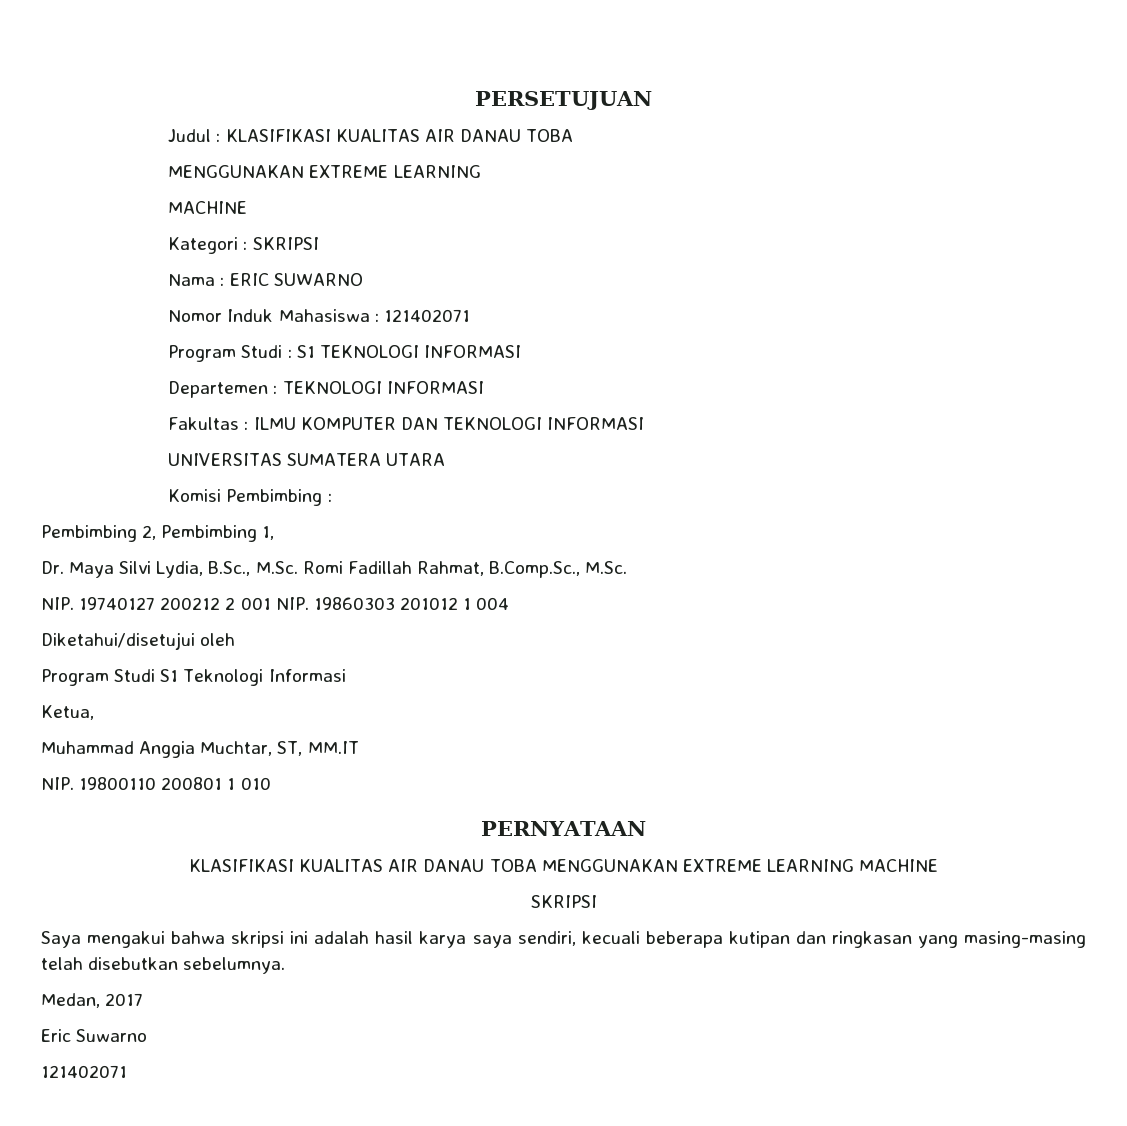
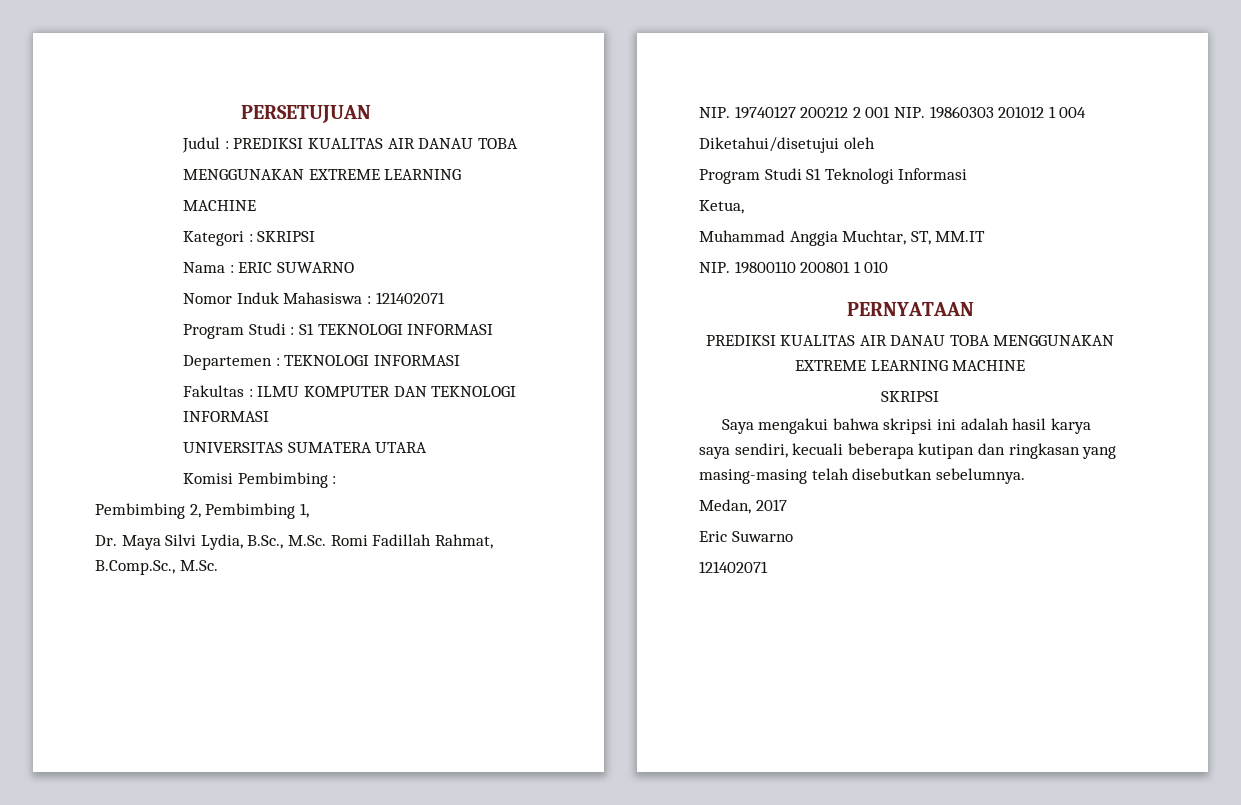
[225,129,331,142] KLASIFIKASI -> [233,138,304,149] PREDIKSI
[188,859,294,872] KLASIFIKASI -> [705,335,776,346] PREDIKSI

